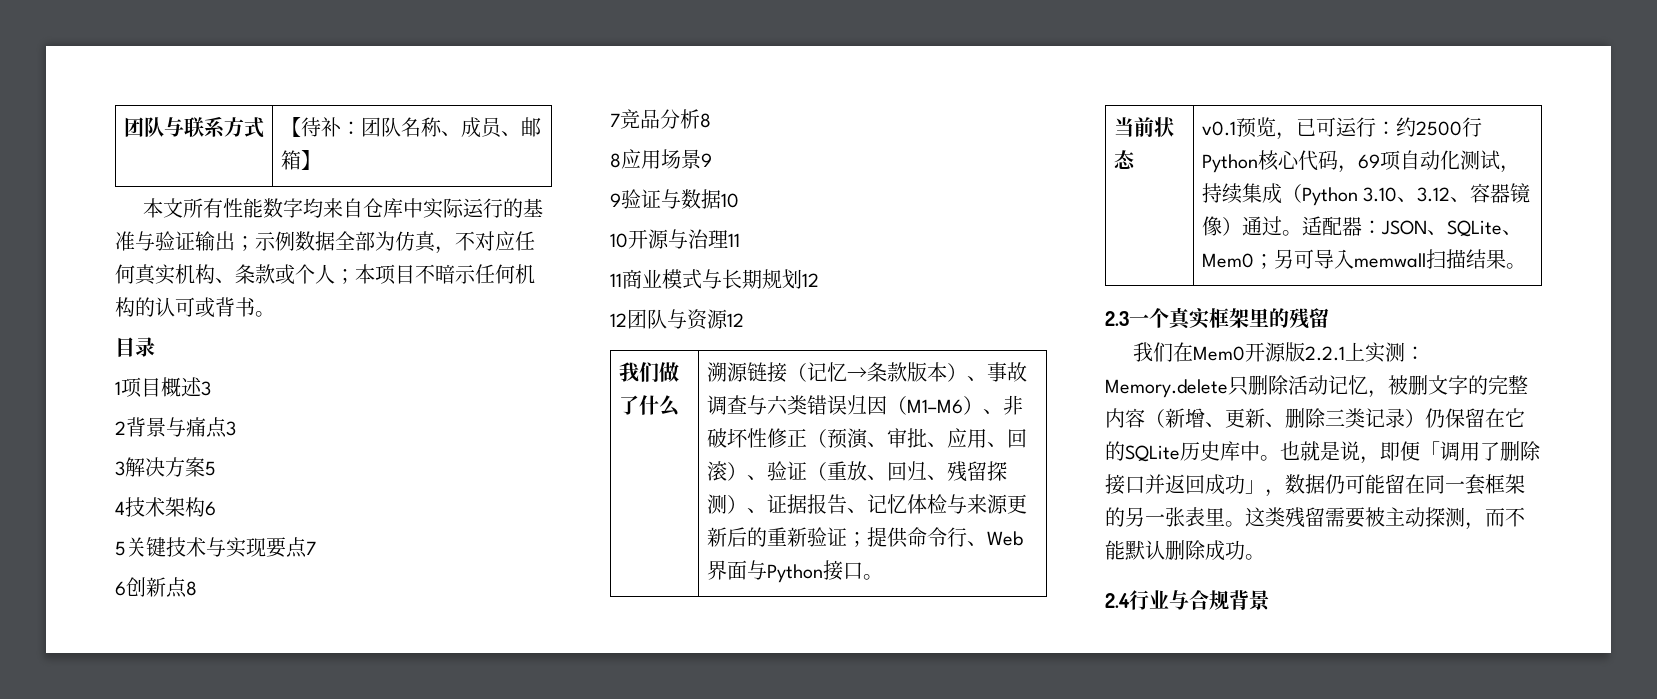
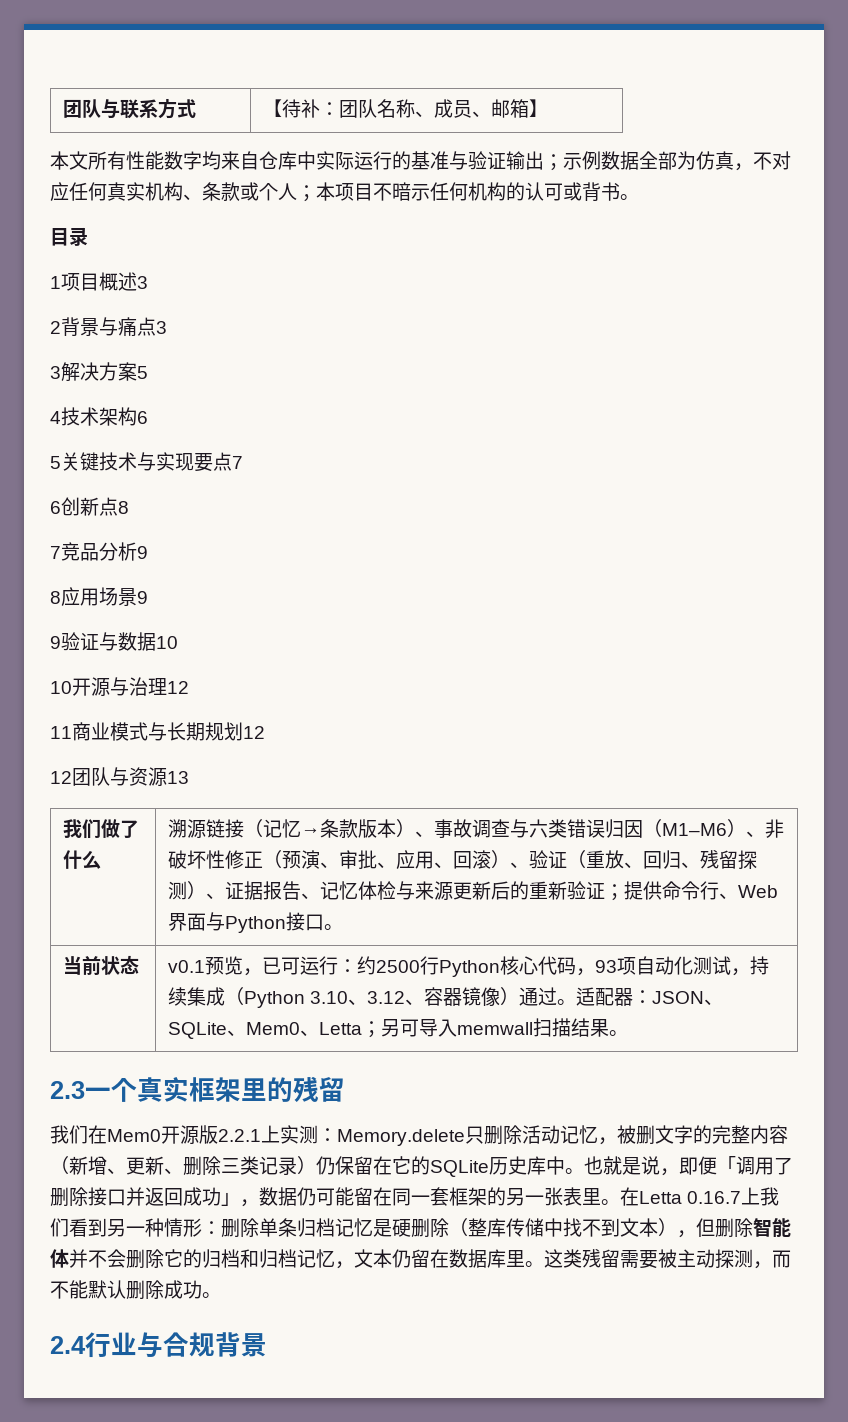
[700,113,711,128] 8 -> [137,546,148,559] 9
[728,233,740,247] 11 -> [167,681,189,694] 12
[727,313,744,327] 12 -> [167,771,189,784] 13
[1357,154,1380,169] 69 -> [595,960,618,973] 93
(1254, 260) none -> [300,1022,363,1036] 、Letta
(1245, 524) none -> [620,1187,780,1206] [50,1218,791,1238] [50,1249,544,1269] 在Letta 0.16.7上我们看到另一种情形：删除单条归档记忆是硬删除（整库传储中找不到文本），但删除智能体并不会删除它的归档和归档记忆，文本仍留在数据库里。

